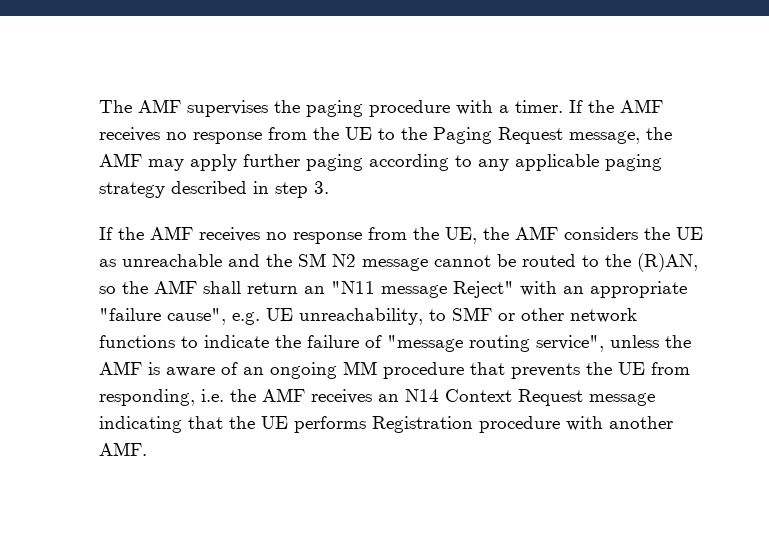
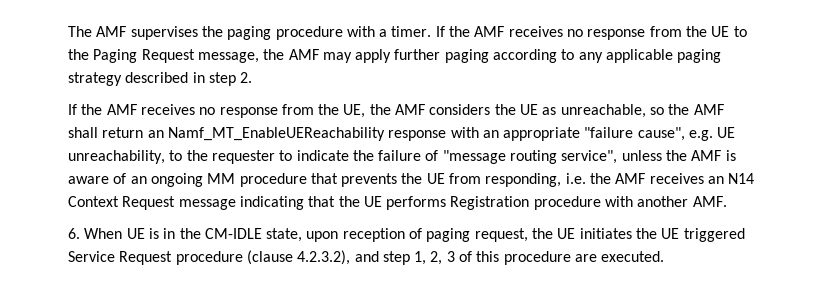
[313,181,329,194] 3. -> [240,72,253,83] 2.
[121,253,698,272] unreachable and the SM N2 message cannot be routed to the (R)AN, -> [560,104,646,118] unreachable,
[330,281,514,298] "N11 message Reject" -> [167,127,447,141] Namf_MT_EnableUEReachability response
[451,307,637,323] [98,335,175,348] SMF or other network functions -> [186,150,275,164] the requester
(147, 449) none -> [67,228,745,242] [67,250,665,265] // 6. When UE is in the CM-IDLE state, upon reception of paging request, the UE initiates the UE triggered Service Request procedure (clause 4.2.3.2), and step 1, 2, 3 of this procedure are executed.

